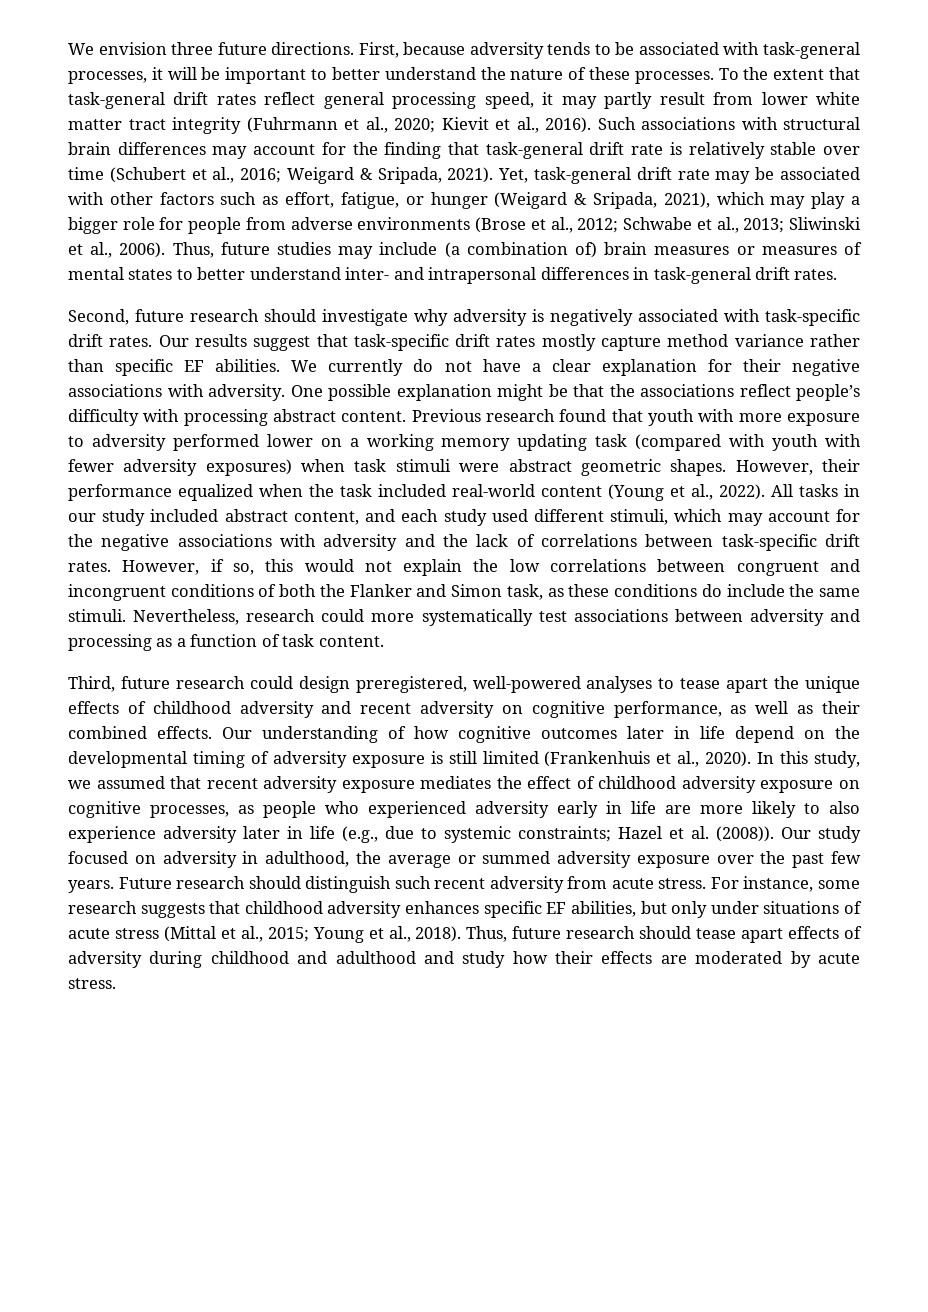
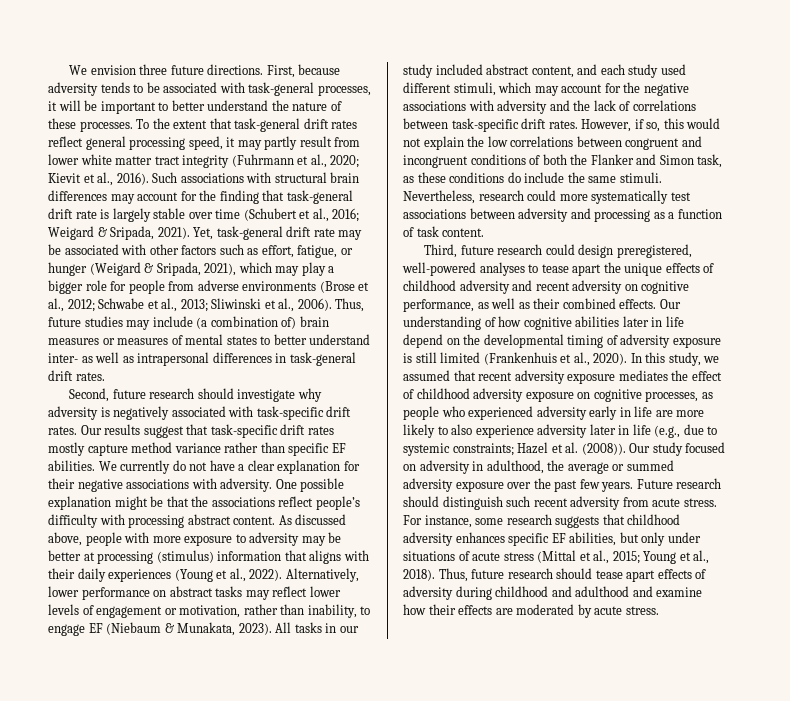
[688,142,765,159] relatively -> [112,208,151,222] largely
[393,267,424,280] and -> [81,352,134,363] as well as
[411,409,694,426] Previous research found that youth -> [278,514,347,525] [48,532,122,546] As discussed above, people
[172,434,861,451] [68,459,861,476] [68,484,765,501] performed lower on a working memory updating task (compared with youth with fewer adversity exposures) when task stimuli were abstract geometric shapes. However, their performance equalized when the task included real-world content (Young et al., 2022). -> [301,532,342,546] [48,550,369,564] [48,568,359,582] [48,586,341,600] [48,604,371,618] [48,622,272,636] may be better at processing (stimulus) information that aligns with their daily experiences (Young et al., 2022). Alternatively, lower performance on abstract tasks may reflect lower levels of engagement or motivation, rather than inability, to engage EF (Niebaum & Munakata, 2023).
[541,728,617,739] outcomes -> [575,316,620,327] abilities
[462,951,506,968] study -> [656,587,703,597] examine

